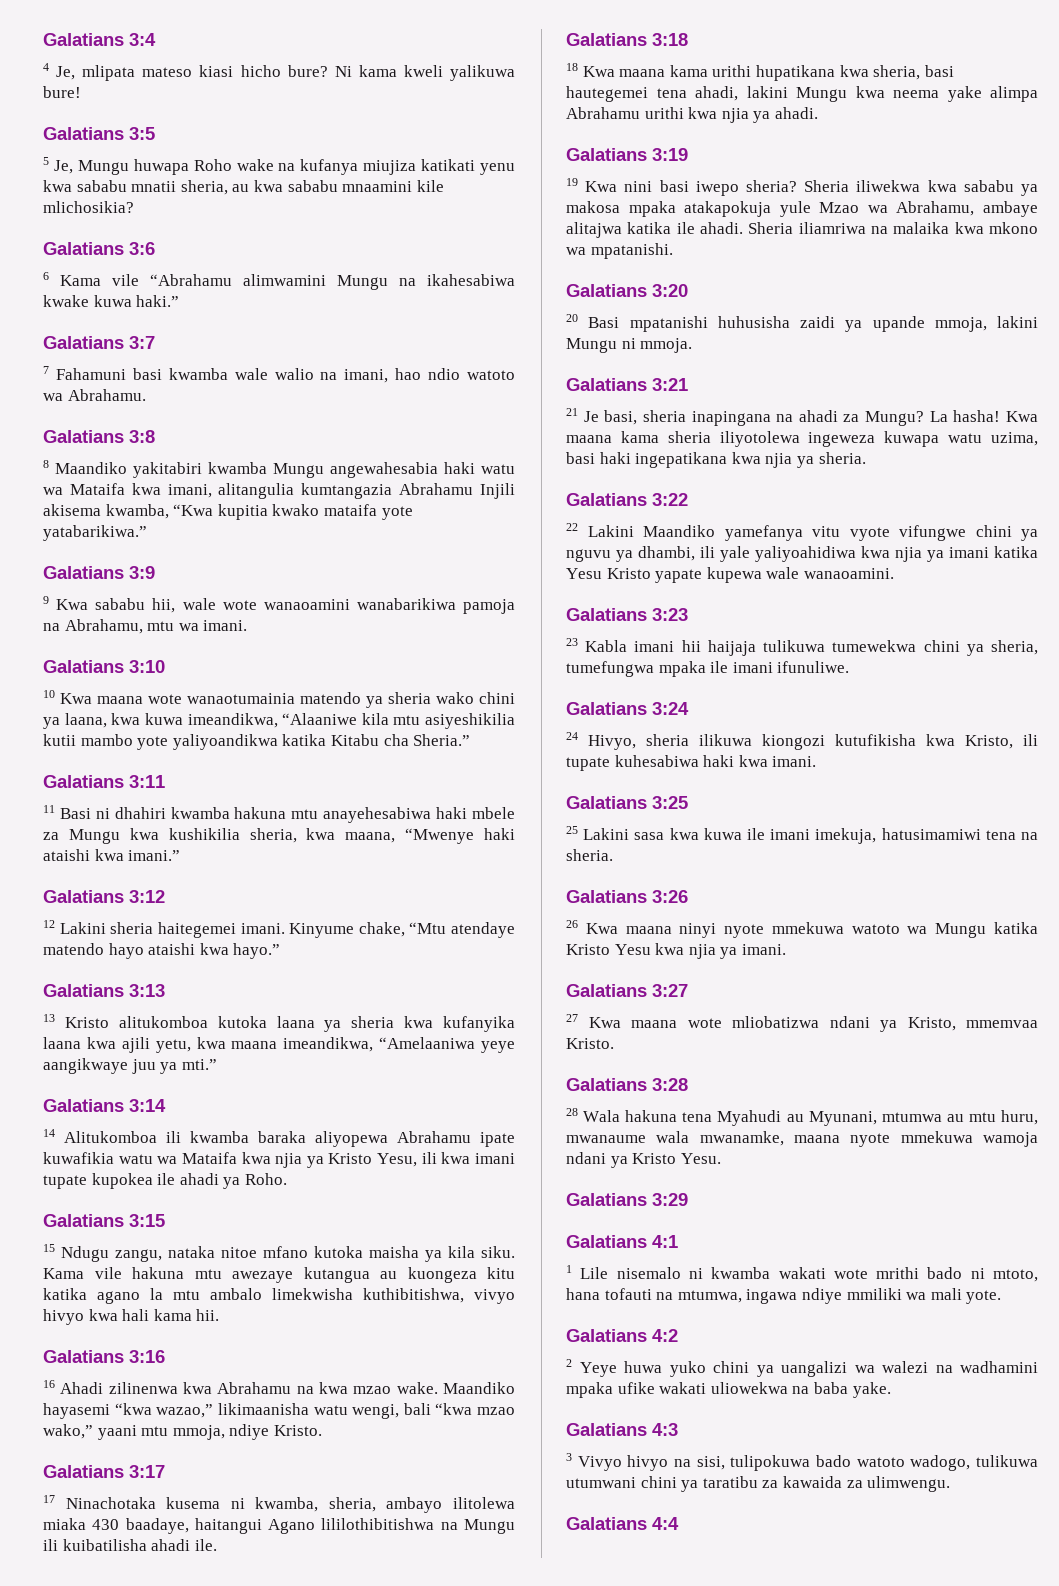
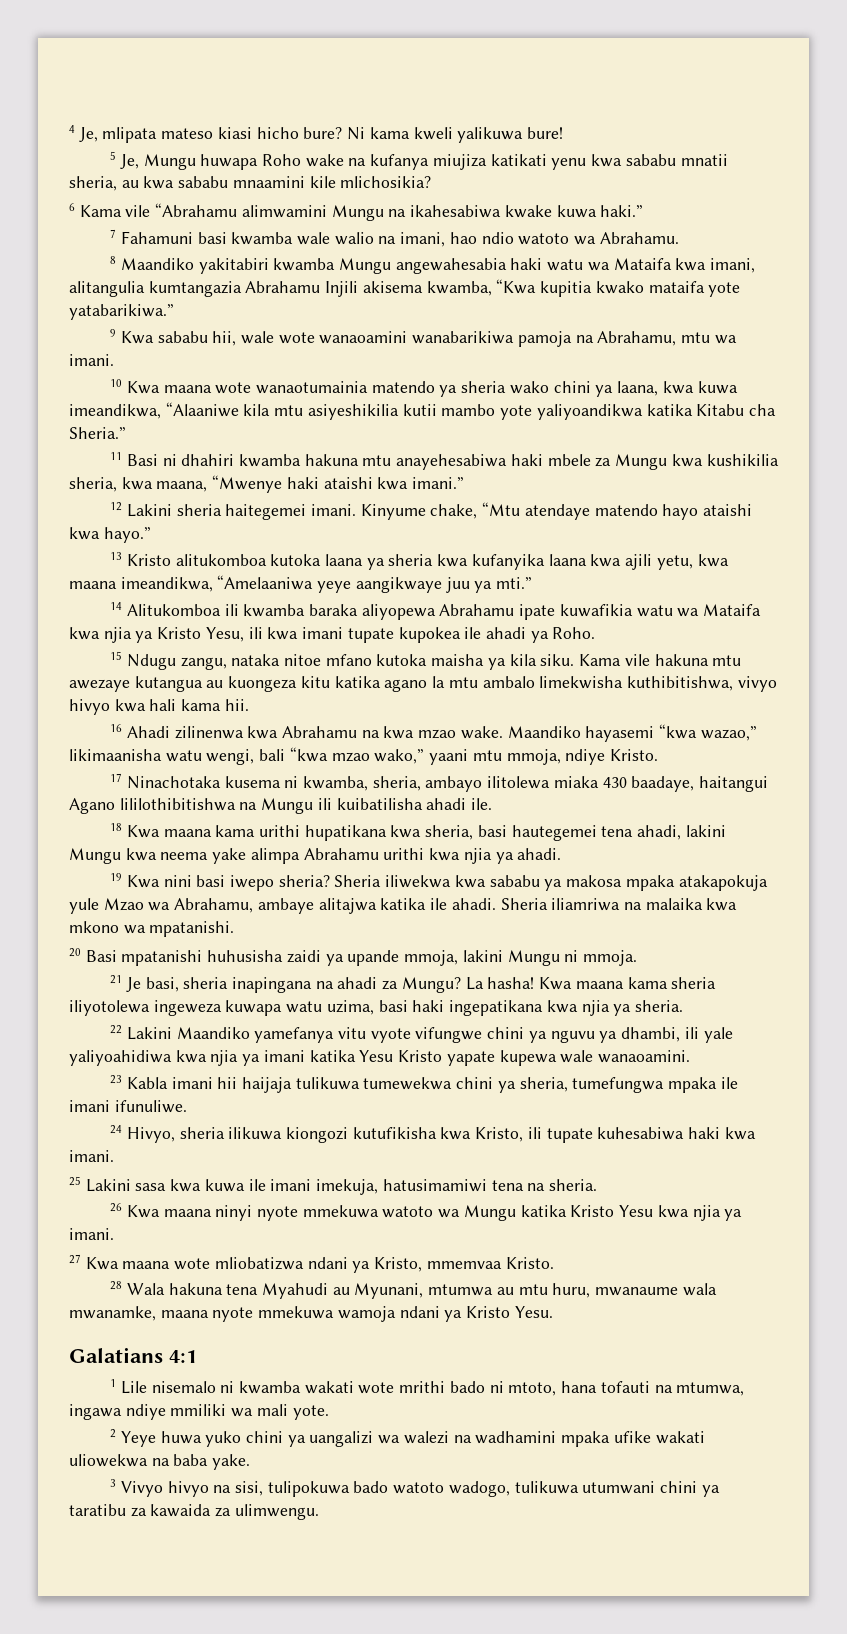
[43,33,156,46] Galatians 3:4 // -> (69, 129) none
[43,127,155,140] // Galatians 3:5 -> (563, 133) none
[43,242,155,255] // Galatians 3:6 -> (432, 182) none
[43,336,155,349] // Galatians 3:7 -> (644, 211) none
[43,430,155,443] // Galatians 3:8 -> (679, 238) none
[43,566,155,579] // Galatians 3:9 -> (174, 312) none
[43,660,165,673] // Galatians 3:10 -> (114, 360) none
[43,775,165,788] // Galatians 3:11 -> (126, 433) none
[43,890,165,903] // Galatians 3:12 -> (465, 483) none
[43,984,165,997] // Galatians 3:13 -> (151, 535) none
[43,1099,166,1112] // Galatians 3:14 -> (533, 583) none
[43,1214,165,1227] // Galatians 3:15 -> (596, 633) none
[43,1350,165,1363] // Galatians 3:16 -> (249, 705) none
[43,1465,165,1478] // Galatians 3:17 -> (658, 755) none
[566,33,688,46] // Galatians 3:18 -> (493, 804) none
[566,148,688,161] // Galatians 3:19 -> (562, 854) none
[566,284,688,297] // Galatians 3:20 -> (235, 929) none
[566,378,688,391] // Galatians 3:21 -> (637, 958) none
[566,493,688,506] // Galatians 3:22 -> (683, 1006) none
[566,608,688,621] // Galatians 3:23 -> (690, 1056) none
[566,702,689,715] // Galatians 3:24 -> (187, 1106) none
[566,796,688,809] // Galatians 3:25 -> (114, 1156) none
[566,890,688,903] // Galatians 3:26 -> (597, 1185) none
[566,984,688,997] // Galatians 3:27 -> (114, 1234) none
[566,1078,688,1091] // Galatians 3:28 -> (554, 1263) none
[566,1193,688,1206] // Galatians 3:29 -> (553, 1312) none
[566,1329,678,1342] // Galatians 4:2 -> (329, 1412) none
[566,1423,678,1436] // Galatians 4:3 -> (251, 1462) none
[566,1517,679,1530] // Galatians 4:4 -> (319, 1512) none

